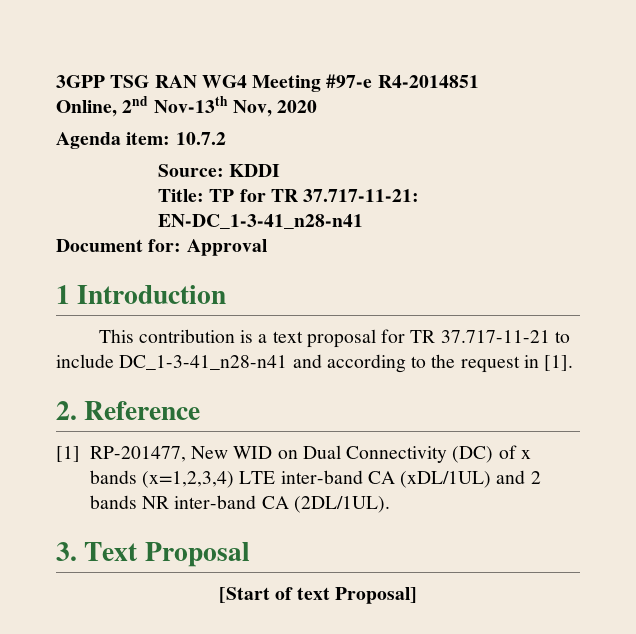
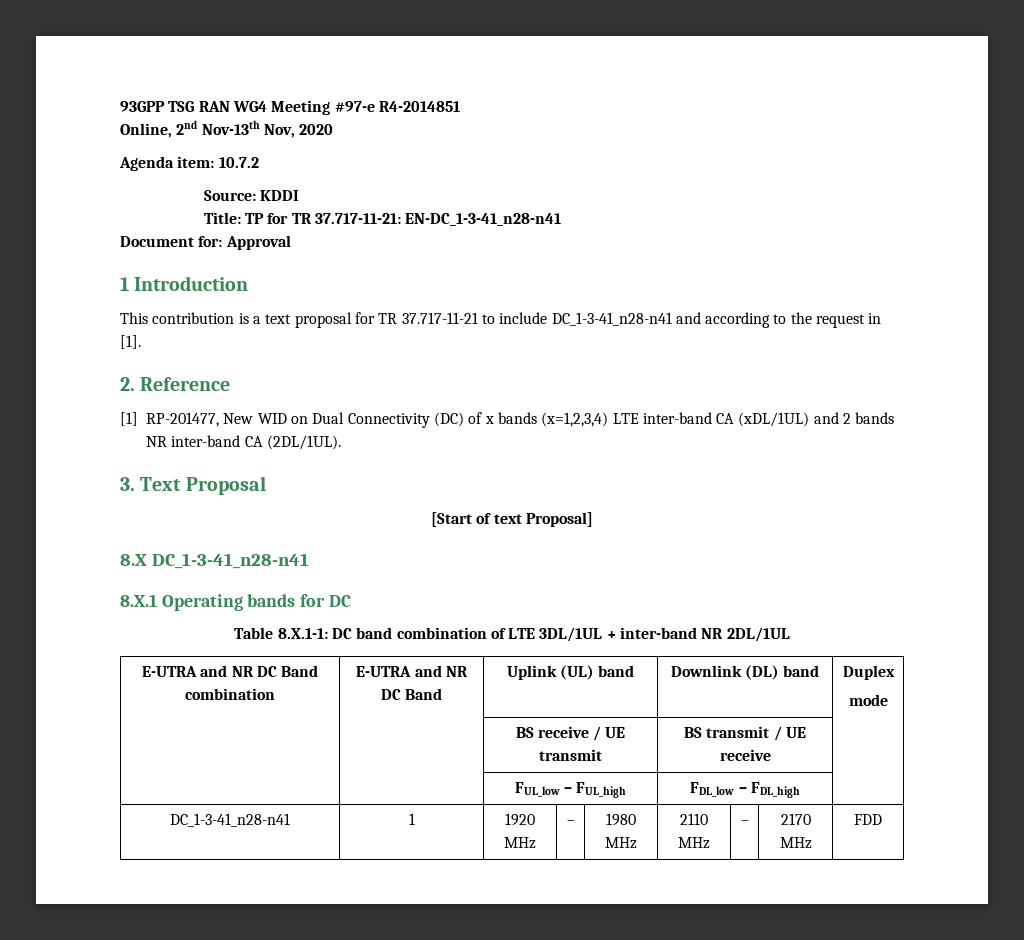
[56,75,105,88] 3GPP -> [120,101,165,112] 93GPP
(418, 595) none -> [120,553,309,569] [120,594,351,611] [234,627,790,642] [141,665,319,677] [185,688,275,700] [356,665,468,677] [380,688,443,700] [506,665,635,680] [670,665,820,680] [842,665,895,680] [848,694,888,706] [515,726,626,741] [539,749,602,761] [684,726,806,741] [719,749,771,761] [514,782,627,798] [690,782,800,798] [170,813,290,827] [408,813,415,825] [505,813,535,826] [504,837,536,849] [566,820,575,825] [606,813,636,826] [605,837,637,849] [680,813,708,825] [678,837,710,849] [740,820,749,825] [780,813,811,825] [779,837,812,849] [854,814,882,825] // 8.X DC_1-3-41_n28-n41 // 8.X.1 Operating bands for DC // Table 8.X.1-1: DC band combination of LTE 3DL/1UL + inter-band NR 2DL/1UL // E-UTRA and NR DC Band combination | E-UTRA and NR DC Band | Uplink (UL) band | Downlink (DL) band | Duplex // mode // | | BS receive / UE transmit | BS transmit / UE receive | // | | FUL_low – FUL_high | FDL_low – FDL_high | // DC_1-3-41_n28-n41 | 1 | 1920 MHz | – | 1980 MHz | 2110 MHz | – | 2170 MHz | FDD

